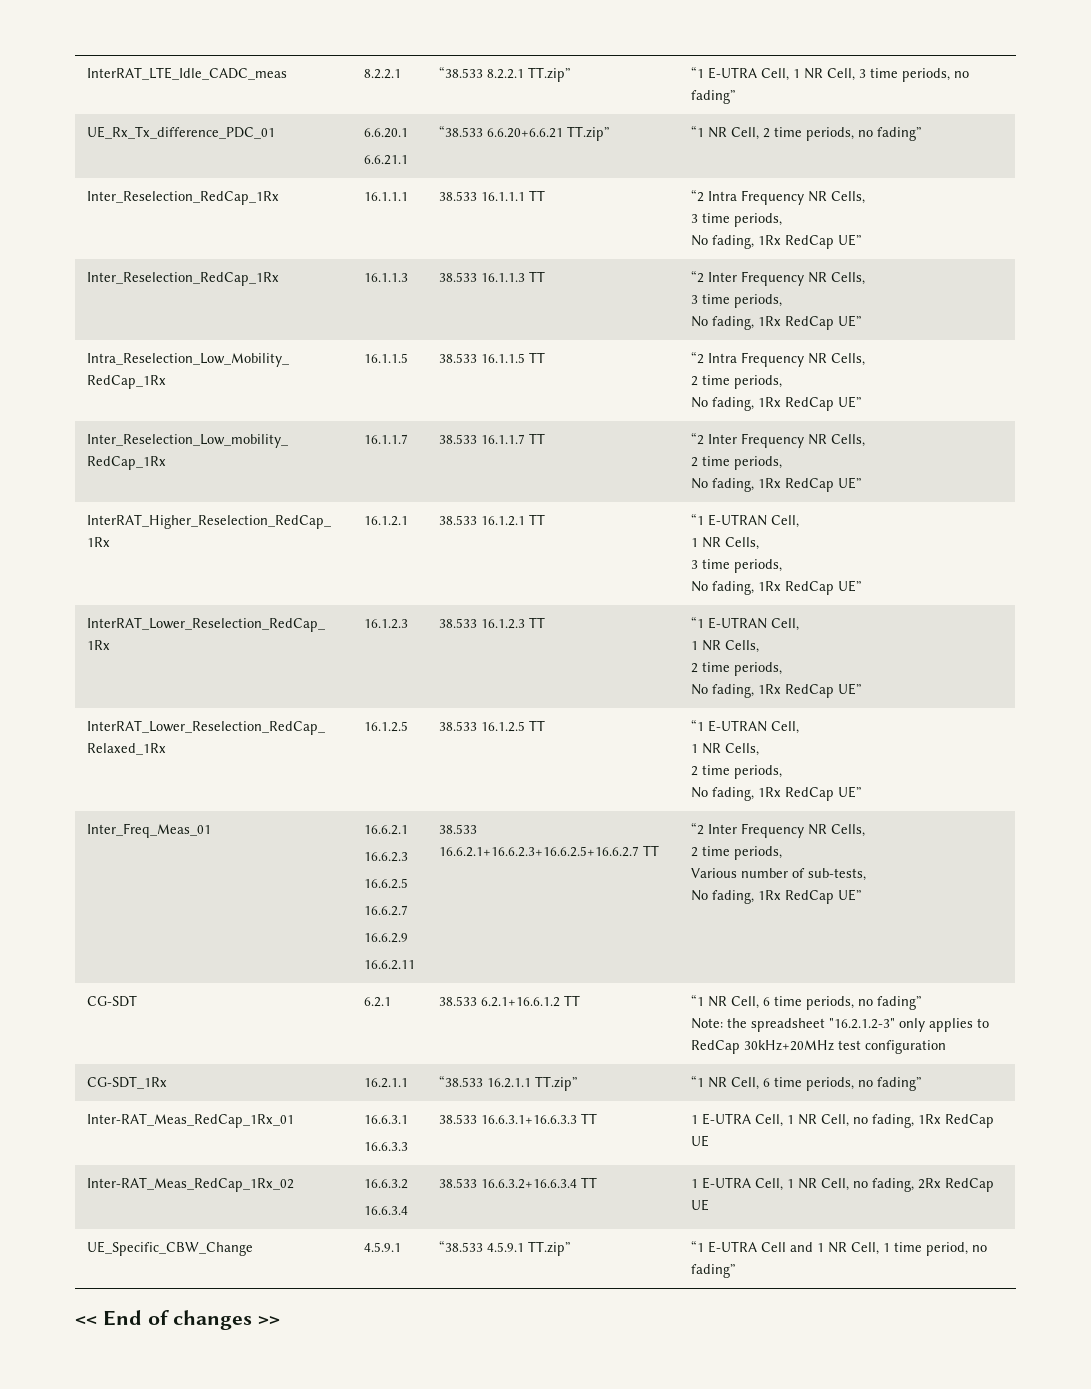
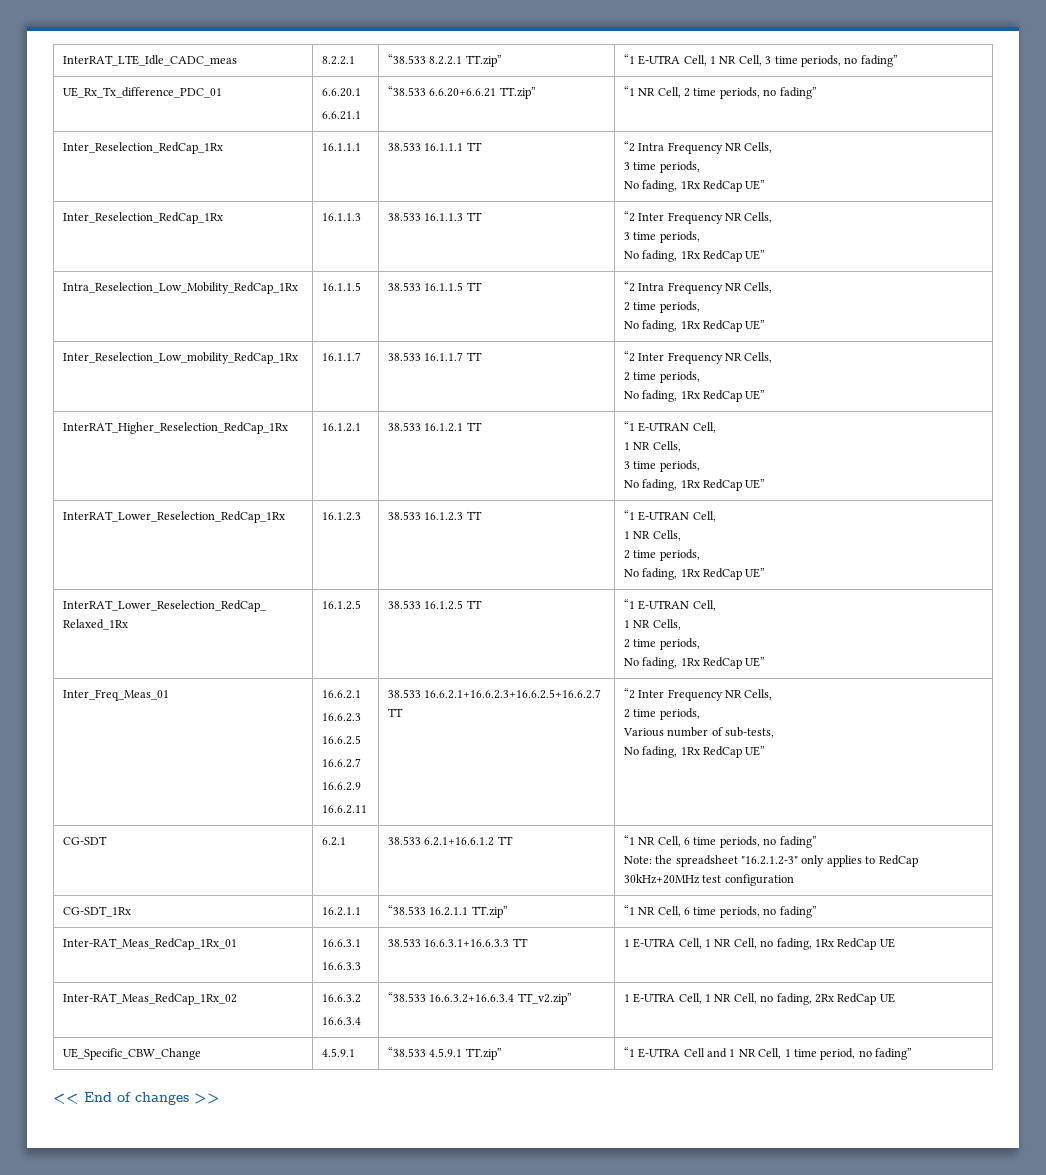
[438,1177,597,1189] 38.533 16.6.3.2+16.6.3.4 TT -> [387,992,572,1005] “38.533 16.6.3.2+16.6.3.4 TT_v2.zip”

